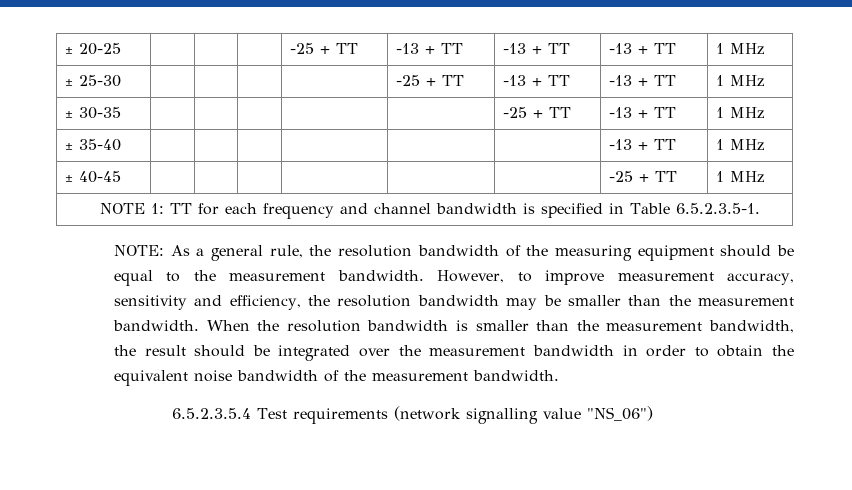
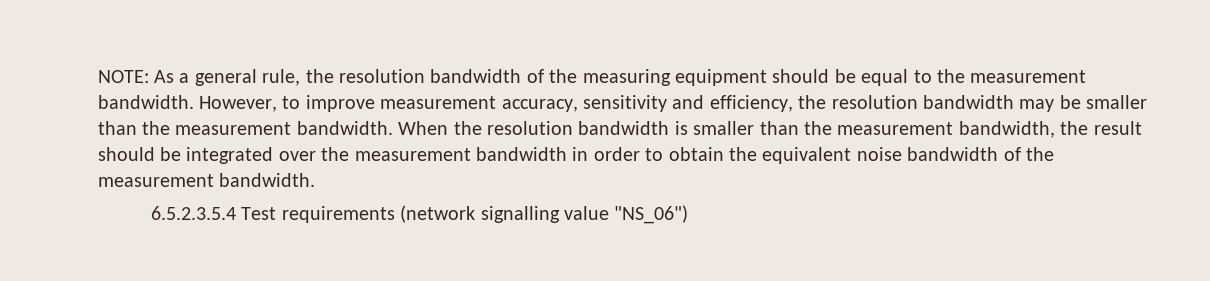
[64,43,121,55] [289,43,358,54] [395,43,463,54] [502,43,570,54] [608,43,676,54] [715,43,764,55] [64,75,121,87] [395,75,464,86] [502,75,570,86] [608,75,676,86] [715,75,764,87] [64,107,121,119] [502,107,571,118] [608,107,676,118] [715,107,764,119] [64,139,121,151] [608,139,676,150] [715,139,764,151] [64,171,121,183] [608,171,677,182] [715,171,764,183] [99,203,760,219] ± 20-25 | | | | -25 + TT | -13 + TT | -13 + TT | -13 + TT | 1 MHz // ± 25-30 | | | | | -25 + TT | -13 + TT | -13 + TT | 1 MHz // ± 30-35 | | | | | | -25 + TT | -13 + TT | 1 MHz // ± 35-40 | | | | | | | -13 + TT | 1 MHz // ± 40-45 | | | | | | | -25 + TT | 1 MHz // NOTE 1: TT for each frequency and channel bandwidth is specified in Table 6.5.2.3.5-1. // -> (97, 76) none

